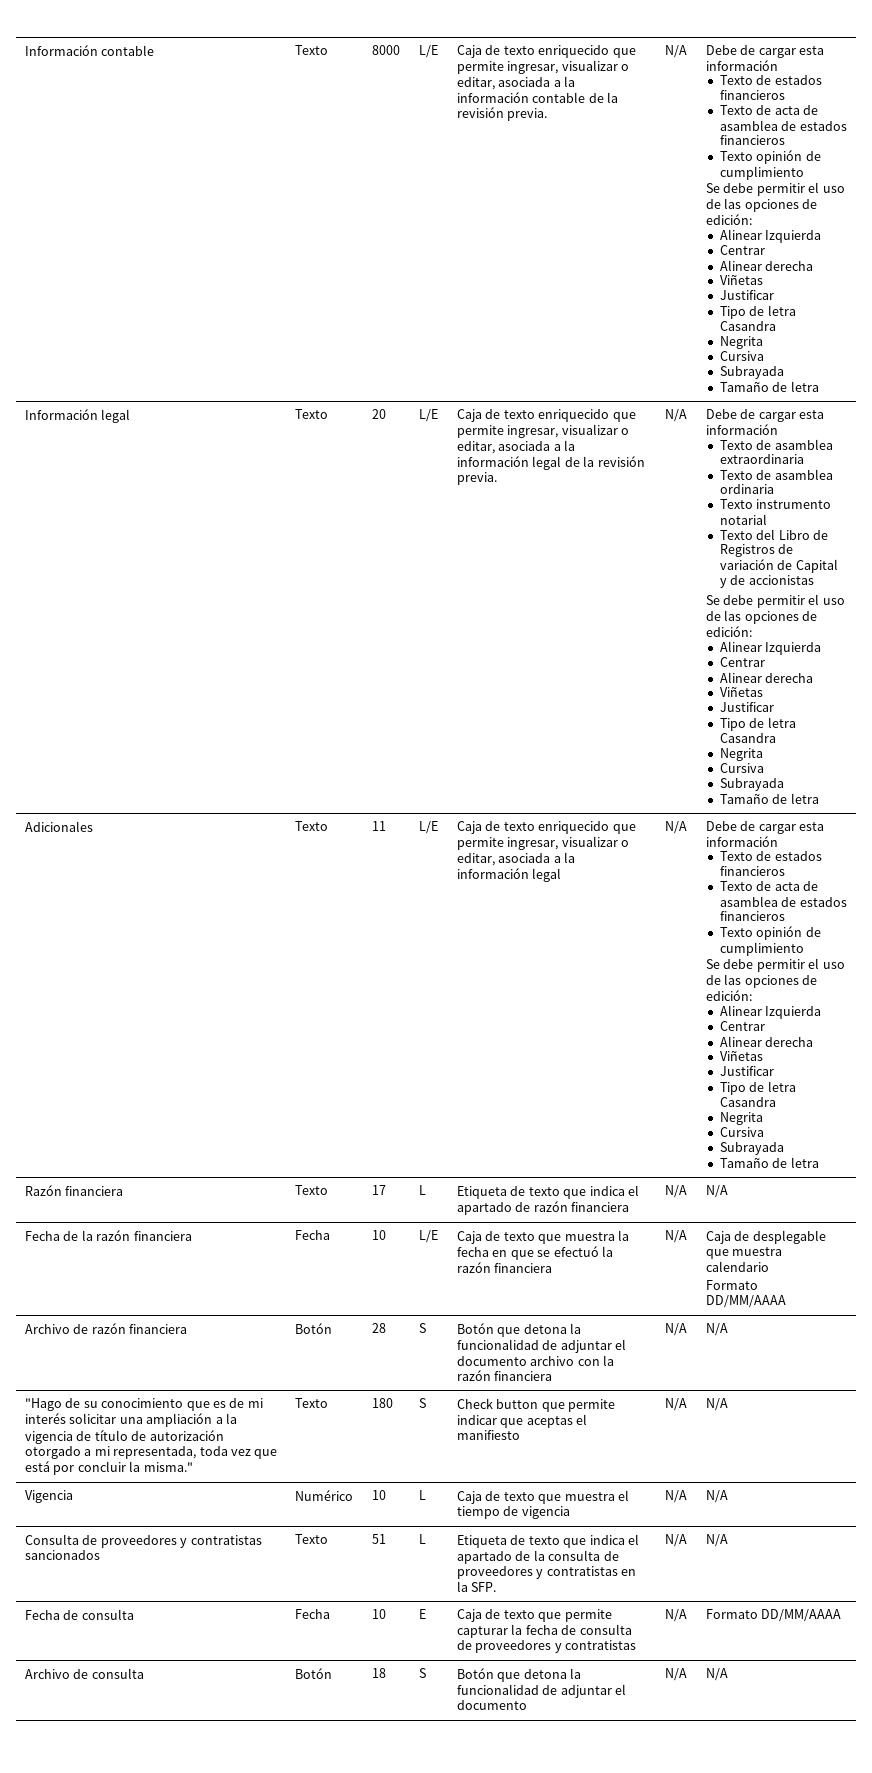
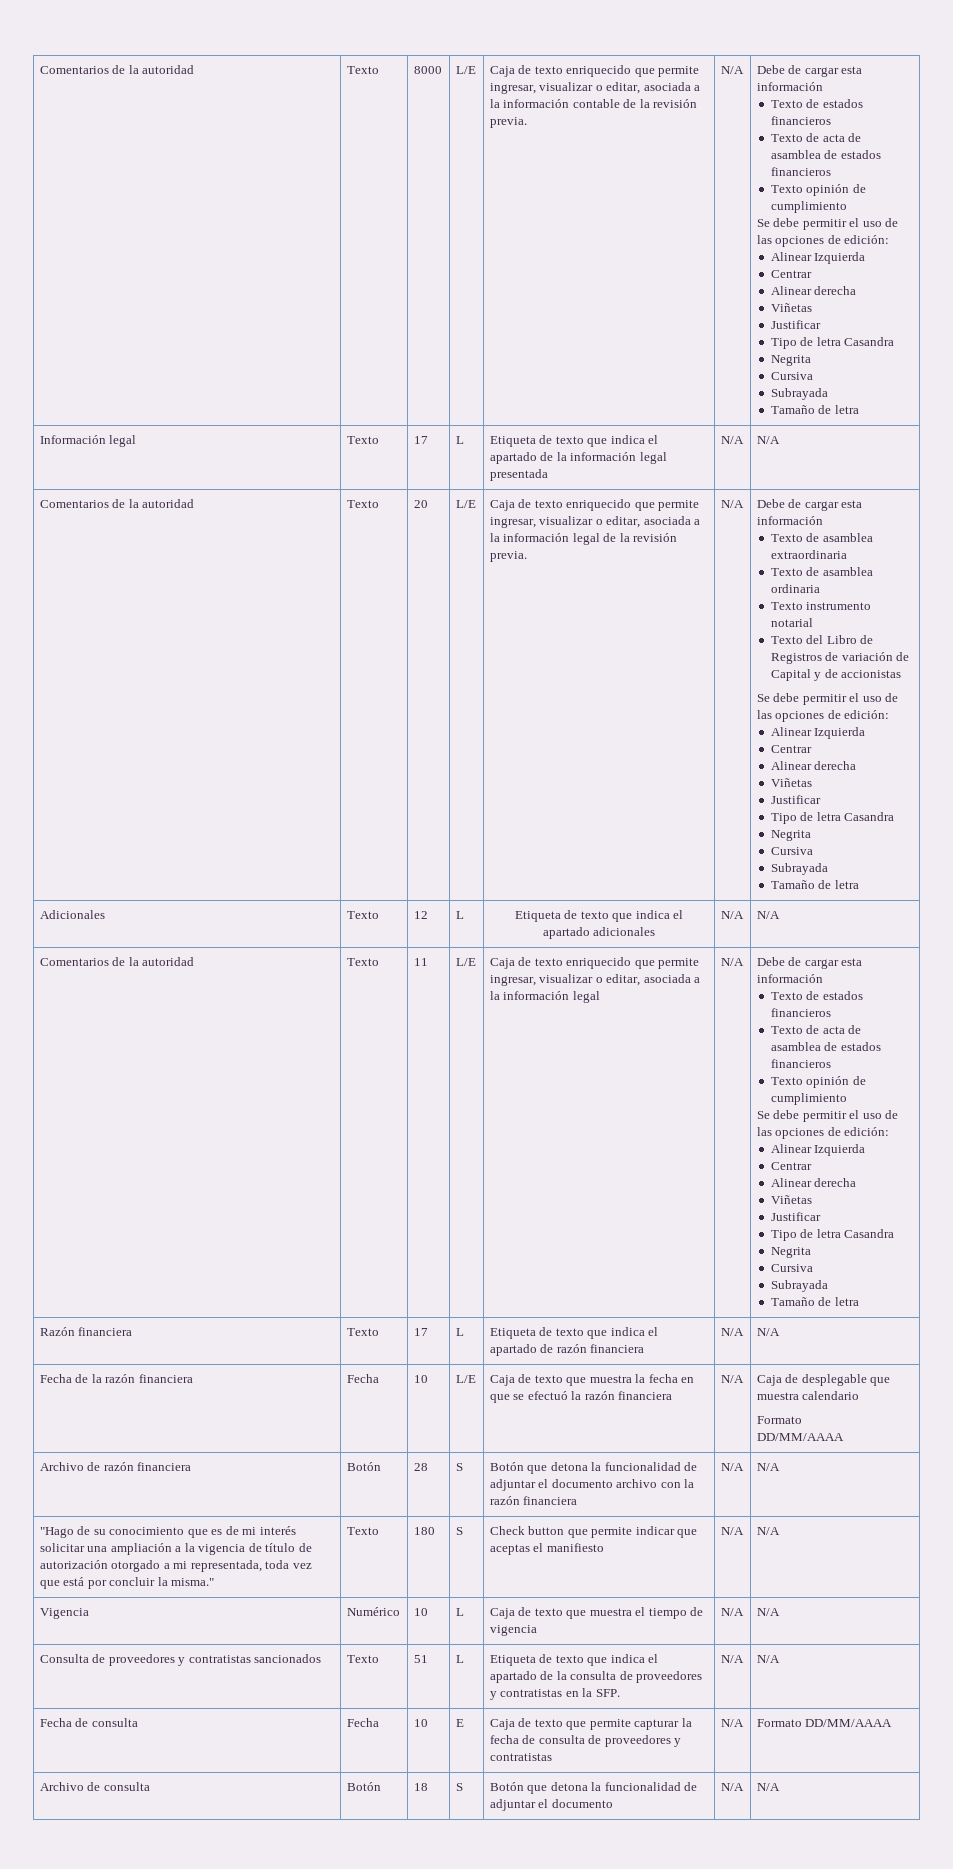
[24,45,155,56] Información contable -> [39,65,195,74] Comentarios de la autoridad
(328, 414) none -> [413,436,428,444] [455,436,464,444] [489,435,659,447] [489,452,667,464] [489,469,548,481] [720,436,744,444] [756,436,780,444] [39,499,195,508] [346,500,379,508] | 17 | L | Etiqueta de texto que indica el apartado de la información legal presentada | N/A | N/A // Comentarios de la autoridad | Texto
(328, 826) none -> [413,911,428,919] [455,911,464,919] [514,910,684,922] [542,927,656,939] [720,911,744,919] [756,911,780,919] [39,957,195,966] [346,958,379,966] | 12 | L | Etiqueta de texto que indica el apartado adicionales | N/A | N/A // Comentarios de la autoridad | Texto

